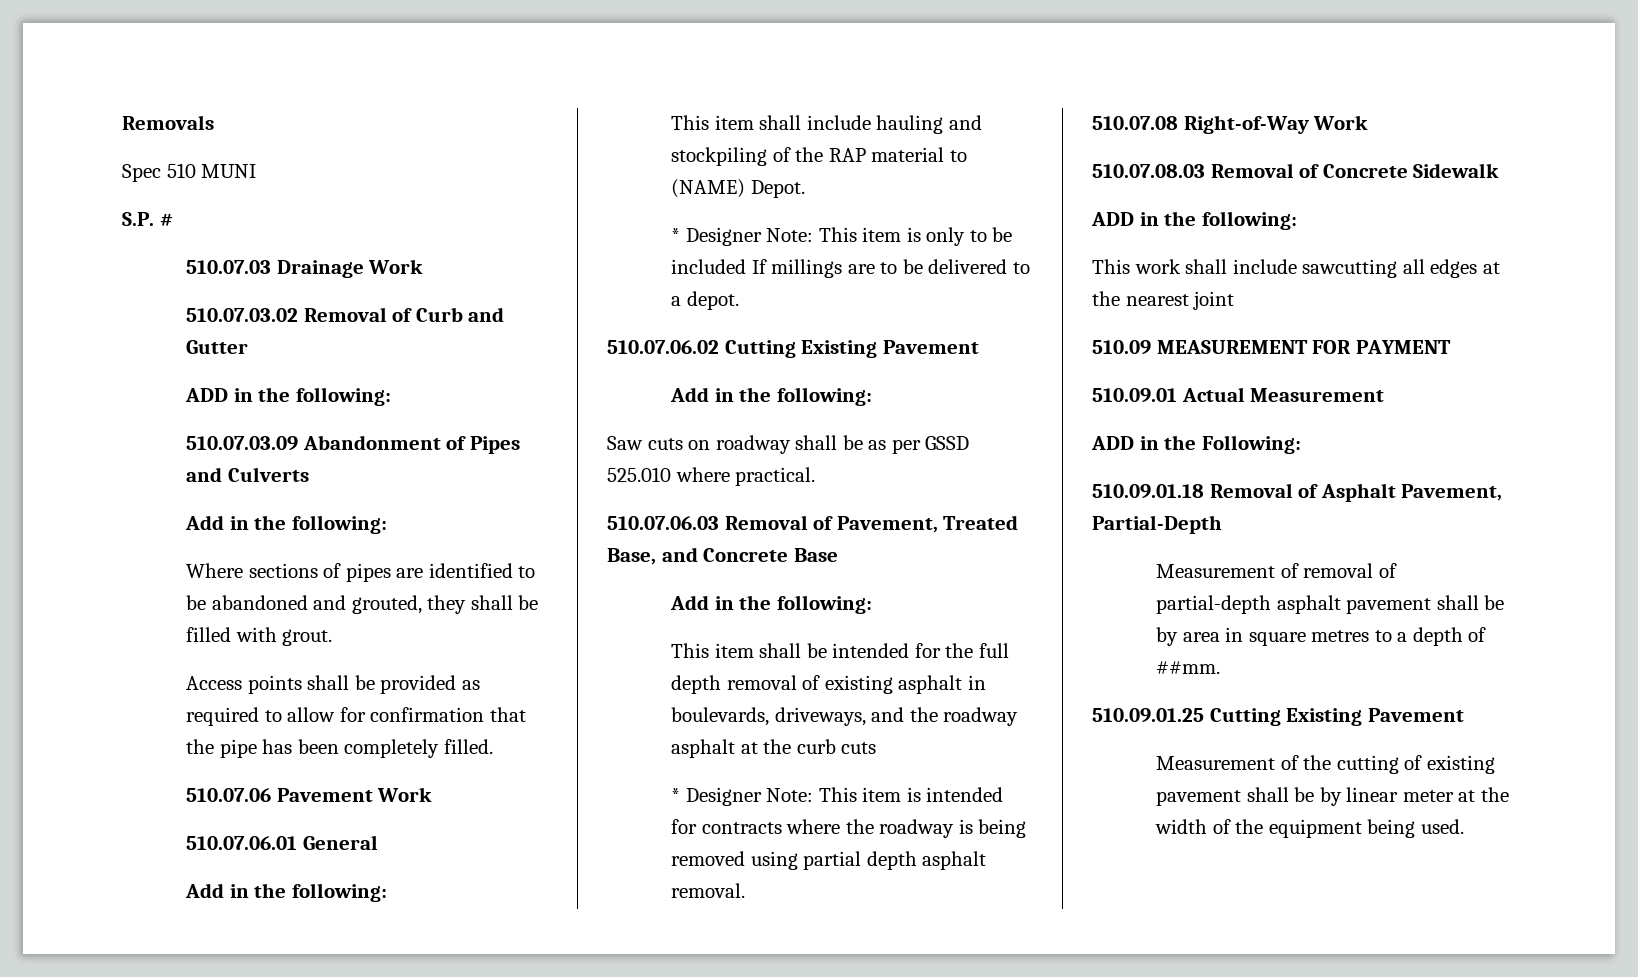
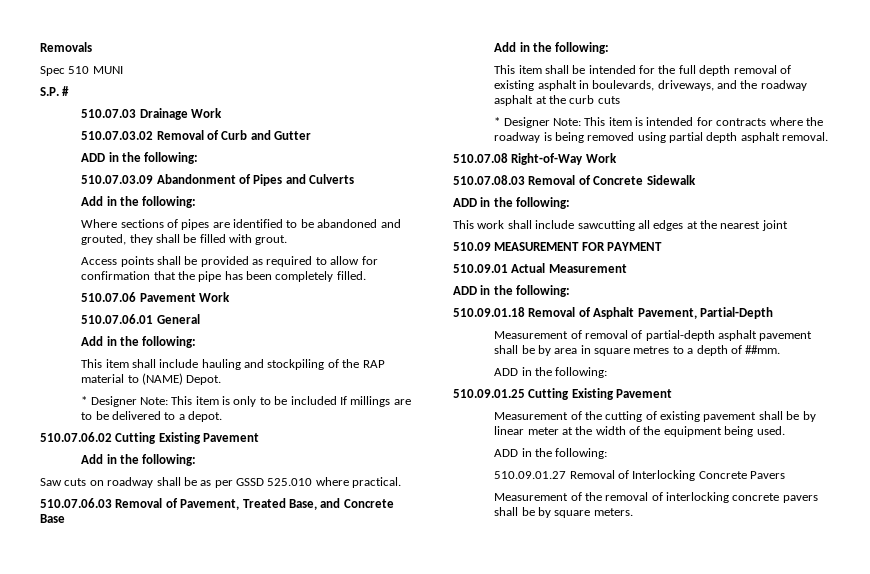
[1201,435,1301,454] Following: -> [516,285,571,297] following:
(1220, 667) none -> [494,367,608,378] // ADD in the following:
(1464, 826) none -> [494,448,608,459] [494,470,786,481] [494,492,818,503] [494,507,633,518] // ADD in the following: // 510.09.01.27 Removal of Interlocking Concrete Pavers // Measurement of the removal of interlocking concrete pavers shall be by square meters.

